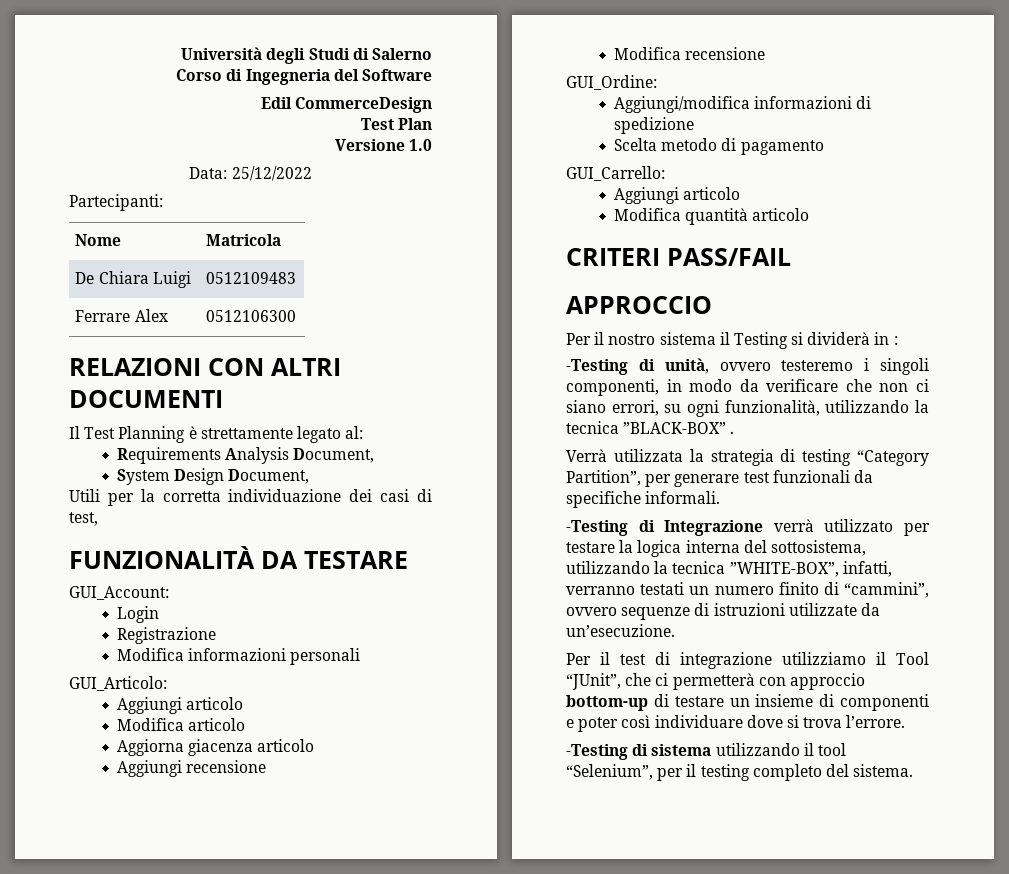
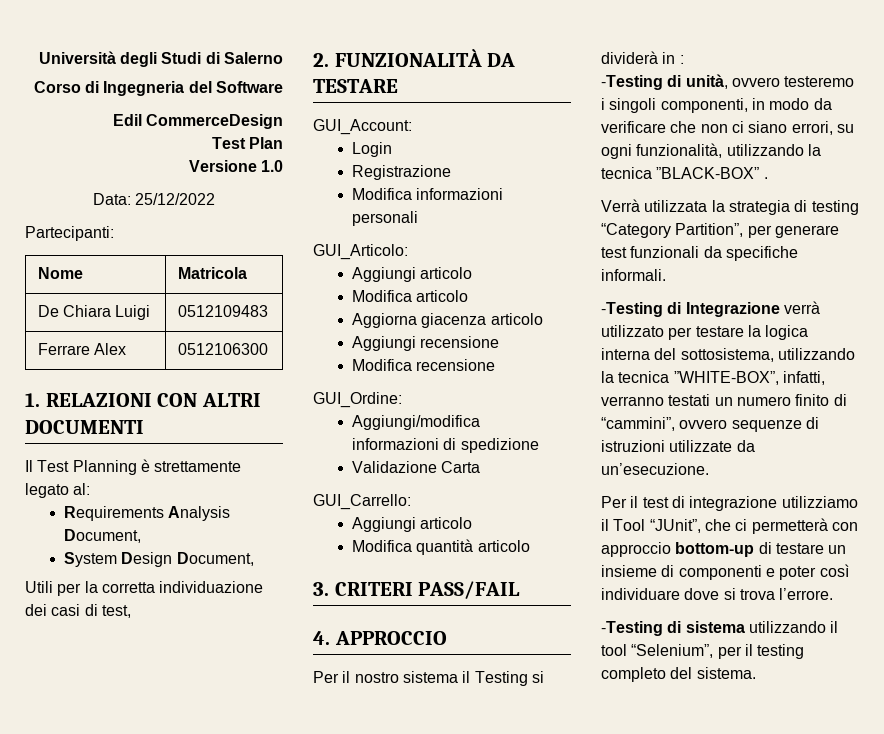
(297, 316) none -> [25,393,40,407] 1.
(98, 519) none -> [313,53,329,67] 2.
[613,138,824,155] Scelta metodo di pagamento -> [351,461,481,473] Validazione Carta
(810, 214) none -> [313,582,329,596] 3.
(791, 257) none -> [313,631,330,645] 4.

